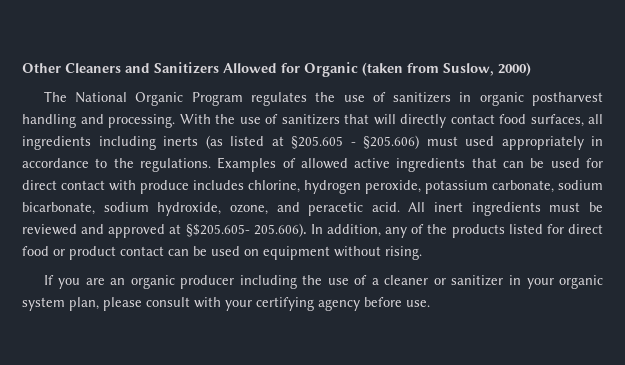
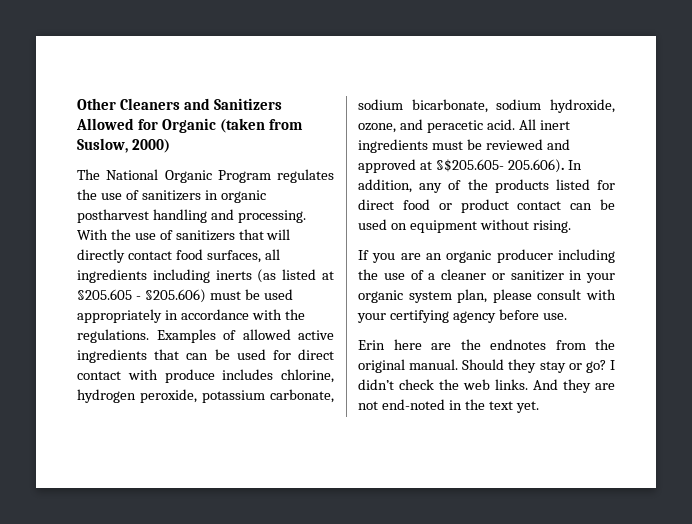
(458, 141) none -> [244,289,260,300] be
[95,158,108,168] to -> [251,309,282,320] with
(430, 303) none -> [358,339,615,350] [358,359,615,373] [358,379,615,393] [358,399,539,413] // Erin here are the endnotes from the original manual. Should they stay or go? I didn’t check the web links. And they are not end-noted in the text yet.

